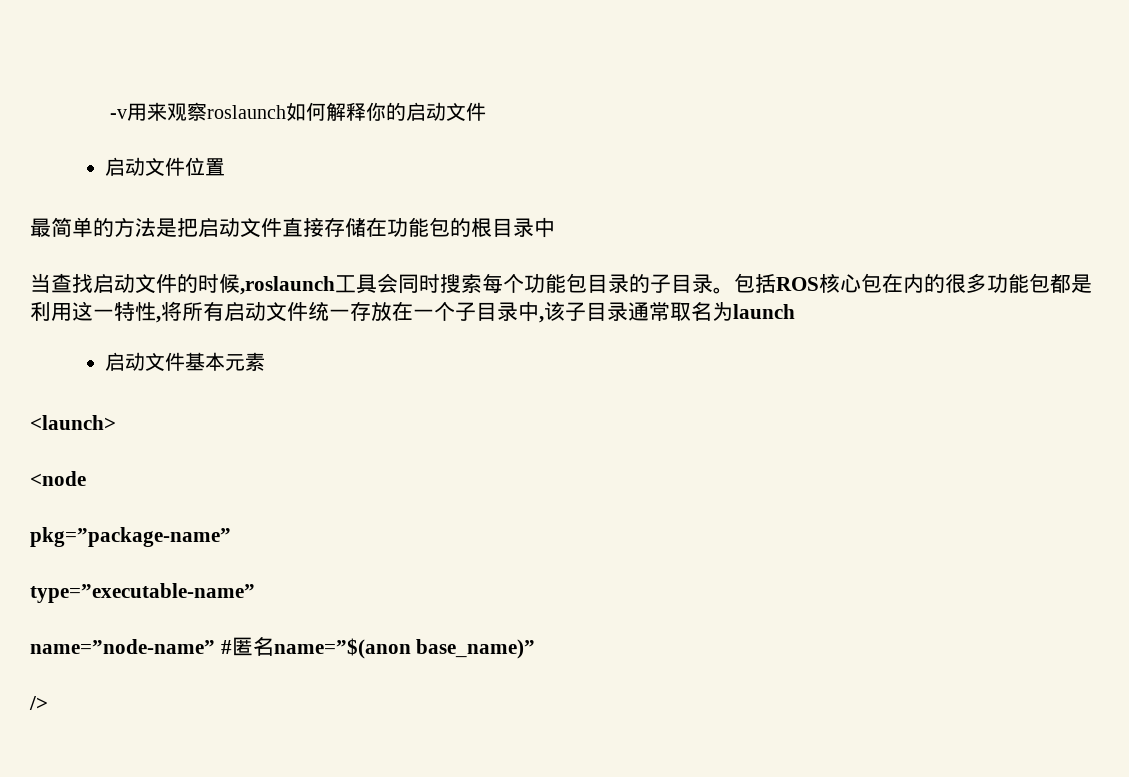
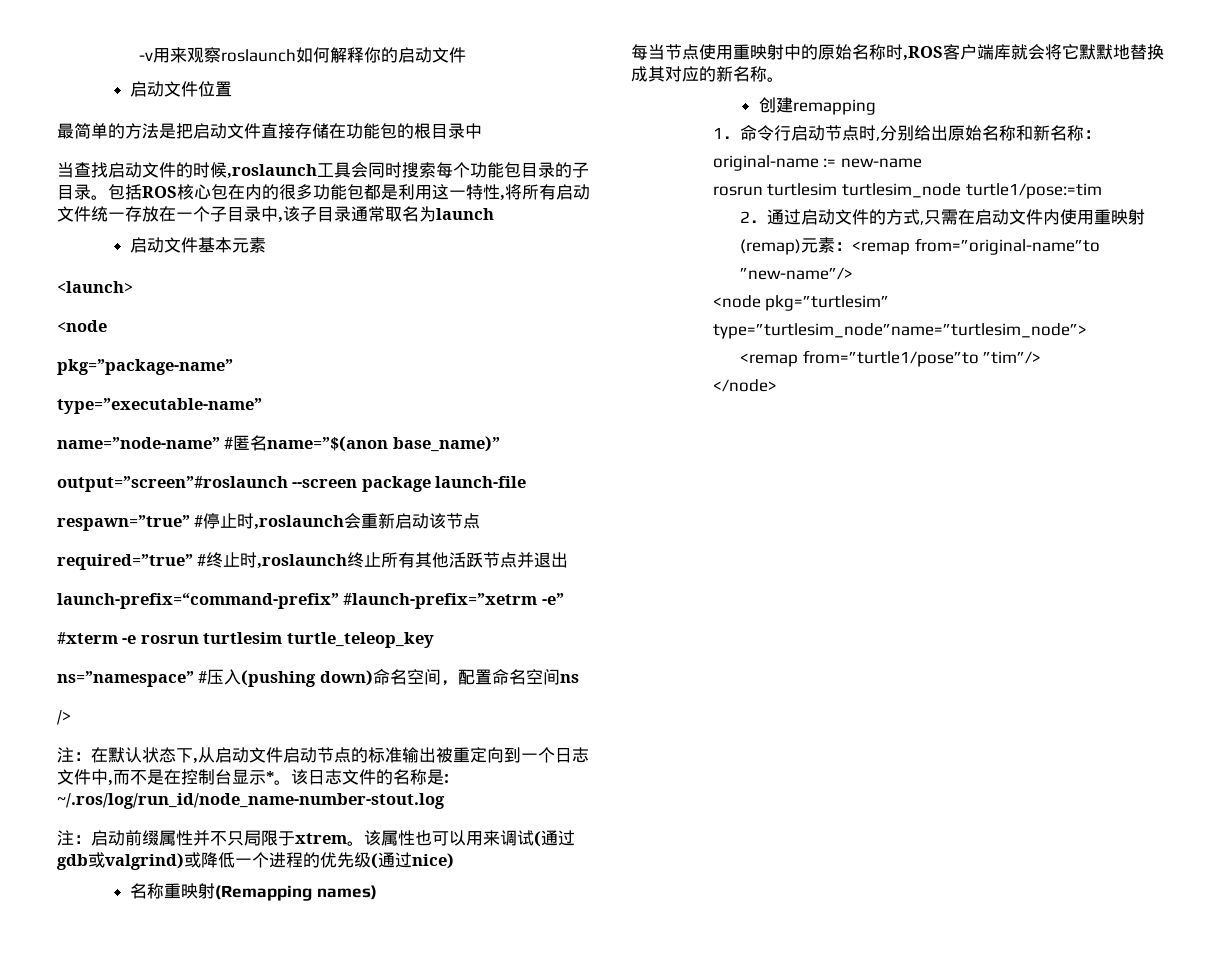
[29,696,48,710] /> -> [57,476,527,492] [57,513,481,531] [57,552,569,570] [57,593,564,609] [57,632,434,648] [57,669,579,687] [57,710,71,725] [57,747,589,764] [57,769,449,786] [57,793,445,809] [57,830,575,847] [57,852,454,870] [130,883,377,901] [631,44,1164,61] [631,66,784,82] [758,97,876,115] [712,125,1101,141] [712,155,922,171] [712,183,1102,199] [740,209,1146,225] [740,237,1100,255] [740,267,854,280] [712,295,890,311] [712,323,1087,339] [740,350,1042,367] [712,379,777,392] output=”screen”#roslaunch --screen package launch-file // respawn=”true” #停止时,roslaunch会重新启动该节点 // required=”true” #终止时,roslaunch终止所有其他活跃节点并退出 // launch-prefix=“command-prefix” #launch-prefix=”xetrm -e” // #xterm -e rosrun turtlesim turtle_teleop_key // ns=”namespace” #压入(pushing down)命名空间，配置命名空间ns // /> // 注：在默认状态下,从启动文件启动节点的标准输出被重定向到一个日志文件中,而不是在控制台显示*。该日志文件的名称是: ~/.ros/log/run_id/node_name-number-stout.log // 注：启动前缀属性并不只局限于xtrem。该属性也可以用来调试(通过gdb或valgrind)或降低一个进程的优先级(通过nice) // 名称重映射(Remapping names) // 每当节点使用重映射中的原始名称时,ROS客户端库就会将它默默地替换成其对应的新名称。 // 创建remapping // 1．命令行启动节点时,分别给出原始名称和新名称：original-name := new-name // rosrun turtlesim turtlesim_node turtle1/pose:=tim // 2．通过启动文件的方式,只需在启动文件内使用重映射(remap)元素：<remap from=”original-name”to ”new-name”/> // <node pkg=”turtlesim” type=”turtlesim_node”name=”turtlesim_node”> // <remap from=”turtle1/pose”to ”tim”/> // </node>

